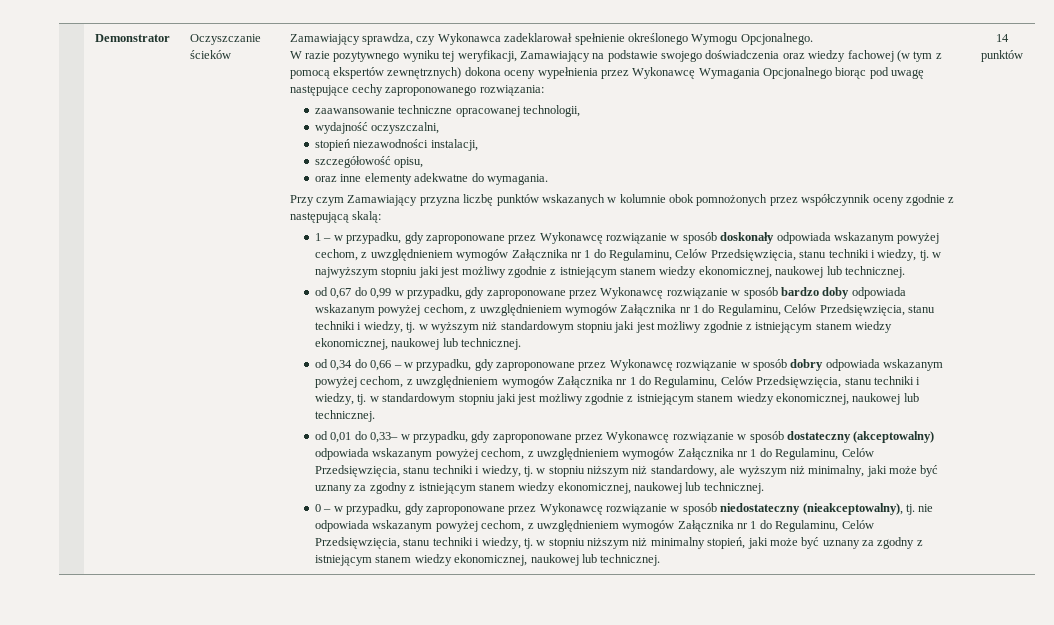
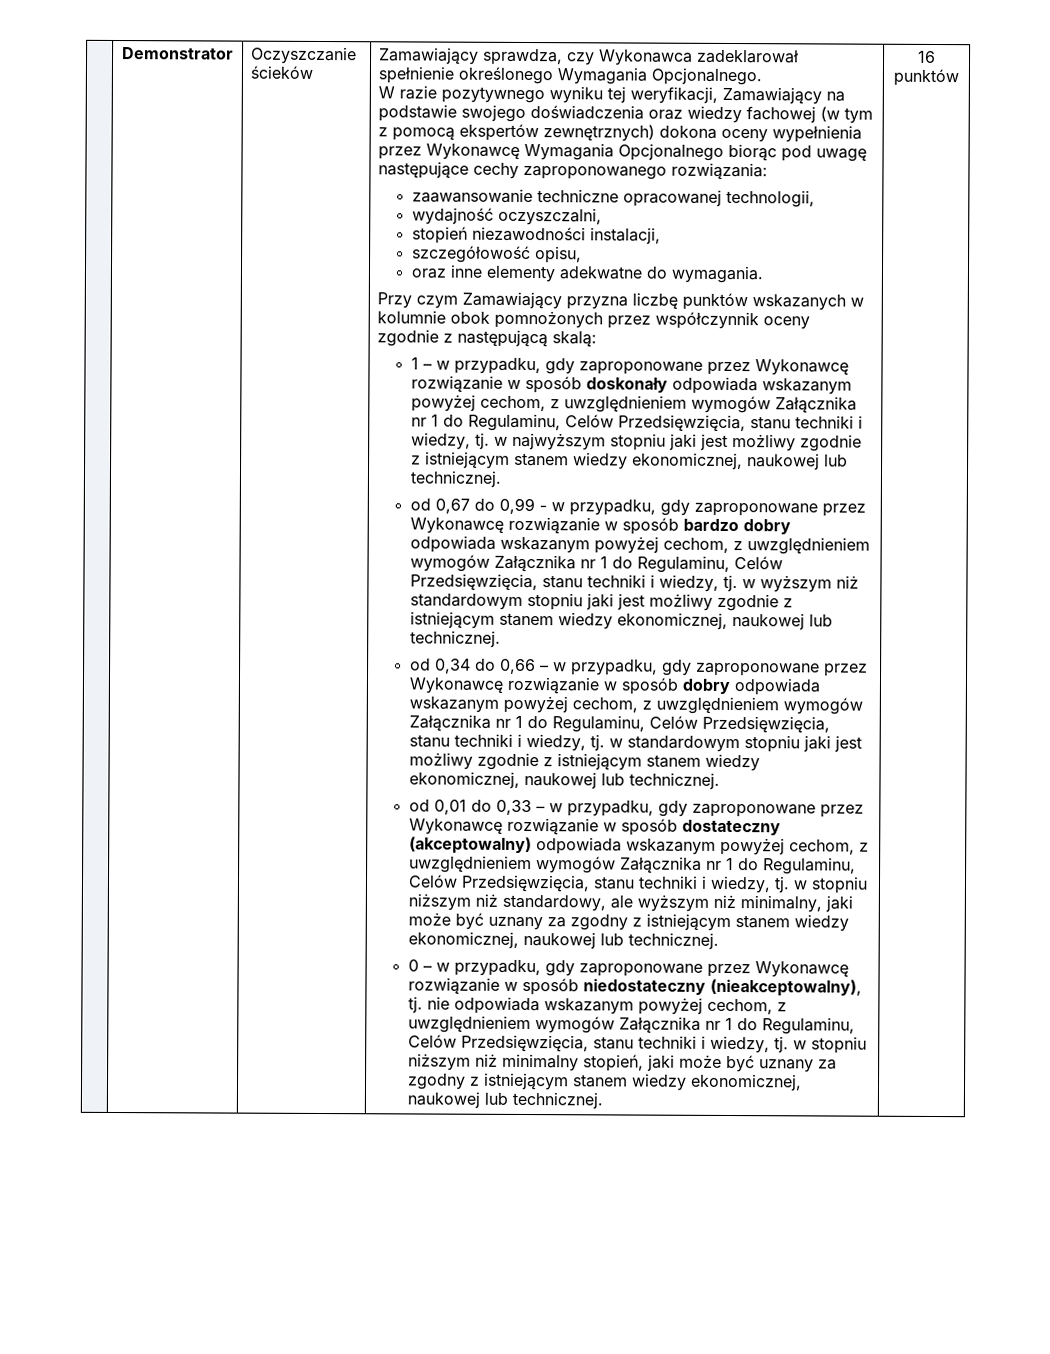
[691,34,739,45] Wymogu -> [557,67,648,85] Wymagania
(392, 293) none -> [538,505,547,512] -
[822,287,850,299] doby -> [742,519,791,535] dobry
[370,432,399,443] 0,33– -> [495,799,545,816] 0,33 –
[995,34,1009,42] 14 -> [918,50,936,63] 16

